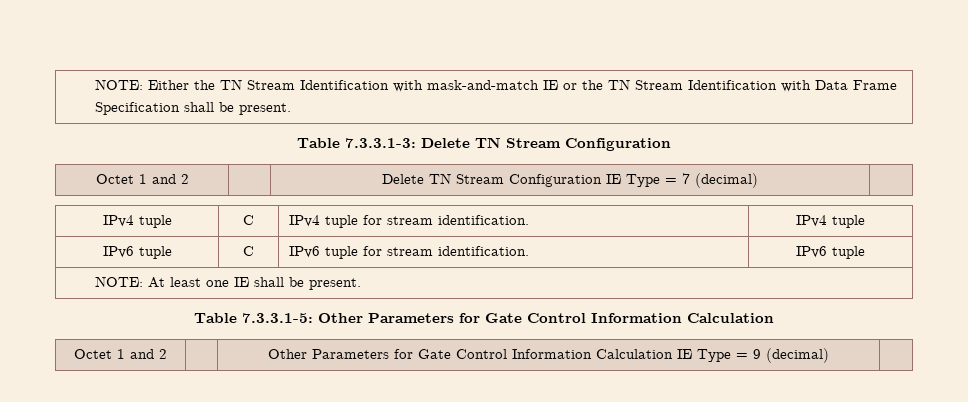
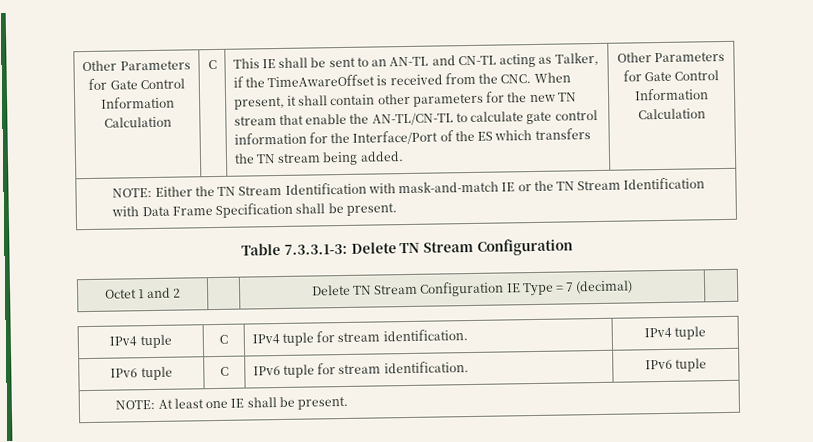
(95, 84) none -> [82,60,191,72] [88,78,185,90] [100,96,175,109] [103,116,172,128] [207,59,217,70] [232,51,599,69] [232,72,571,88] [233,91,577,110] [233,109,598,126] [233,128,591,145] [233,151,404,166] [616,51,726,63] [622,70,720,82] [634,88,709,101] [638,108,706,120] Other Parameters for Gate Control Information Calculation | C | This IE shall be sent to an AN-TL and CN-TL acting as Talker, if the TimeAwareOffset is received from the CNC. When present, it shall contain other parameters for the new TN stream that enable the AN-TL/CN-TL to calculate gate control information for the Interface/Port of the ES which transfers the TN stream being added. | Other Parameters for Gate Control Information Calculation //
[194,313,774,323] [74,349,167,359] [268,348,830,363] // Table 7.3.3.1-5: Other Parameters for Gate Control Information Calculation // Octet 1 and 2 | | Other Parameters for Gate Control Information Calculation IE Type = 9 (decimal) | -> (349, 403) none

